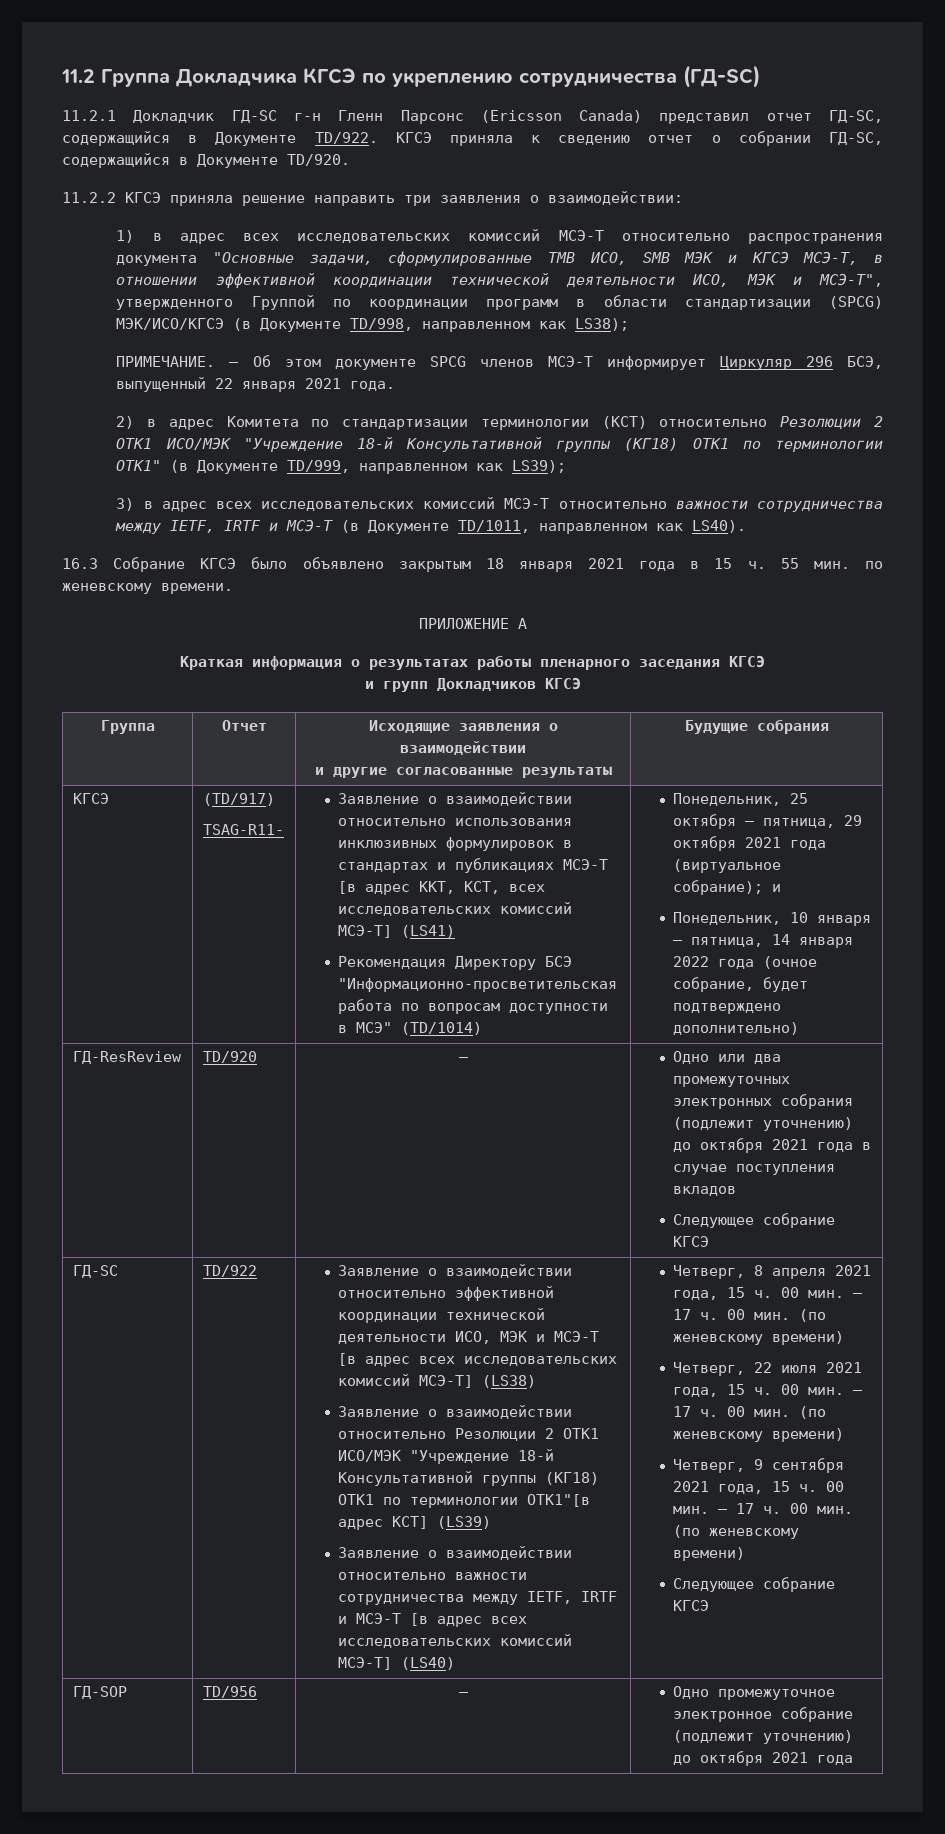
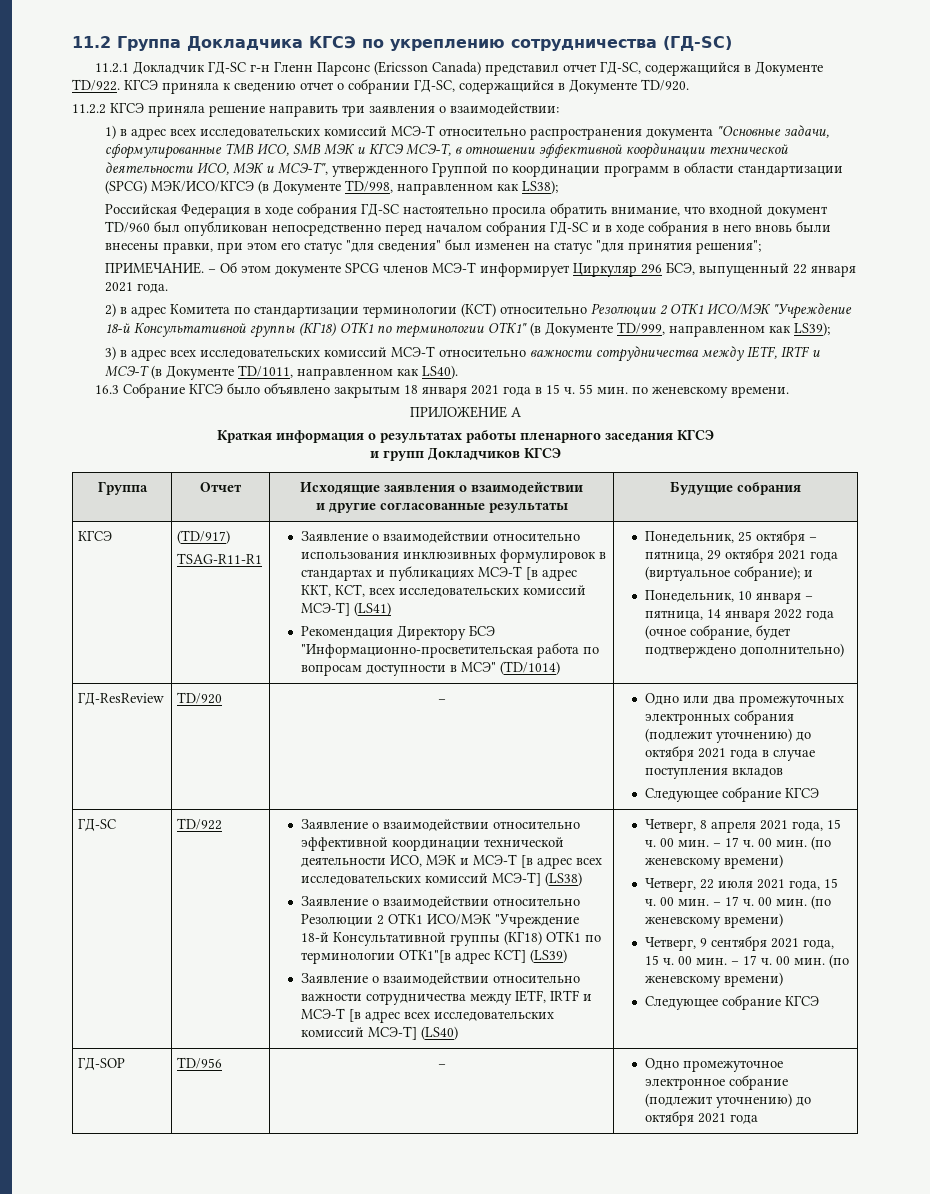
(630, 324) none -> [105,203,829,218] [105,221,832,236] [105,239,762,254] // Российская Федерация в ходе собрания ГД-SC настоятельно просила обратить внимание, что входной документ TD/960 был опубликован непосредственно перед началом собрания ГД-SC и в ходе собрания в него вновь были внесены правки, при этом его статус "для сведения" был изменен на статус "для принятия решения";
[202,824,284,835] TSAG-R11- -> [177,553,263,564] TSAG-R11-R1

